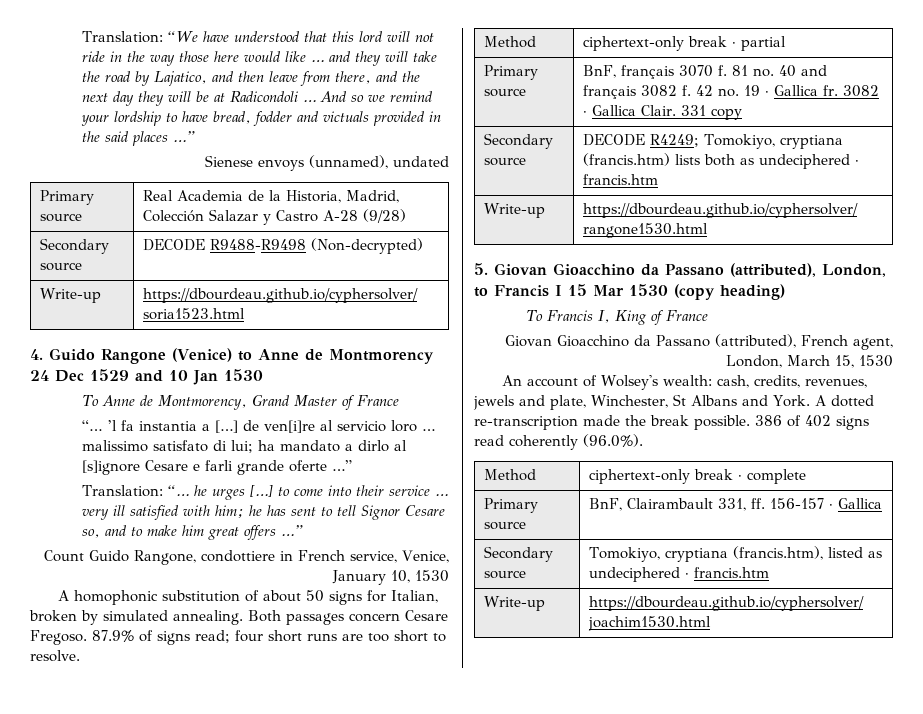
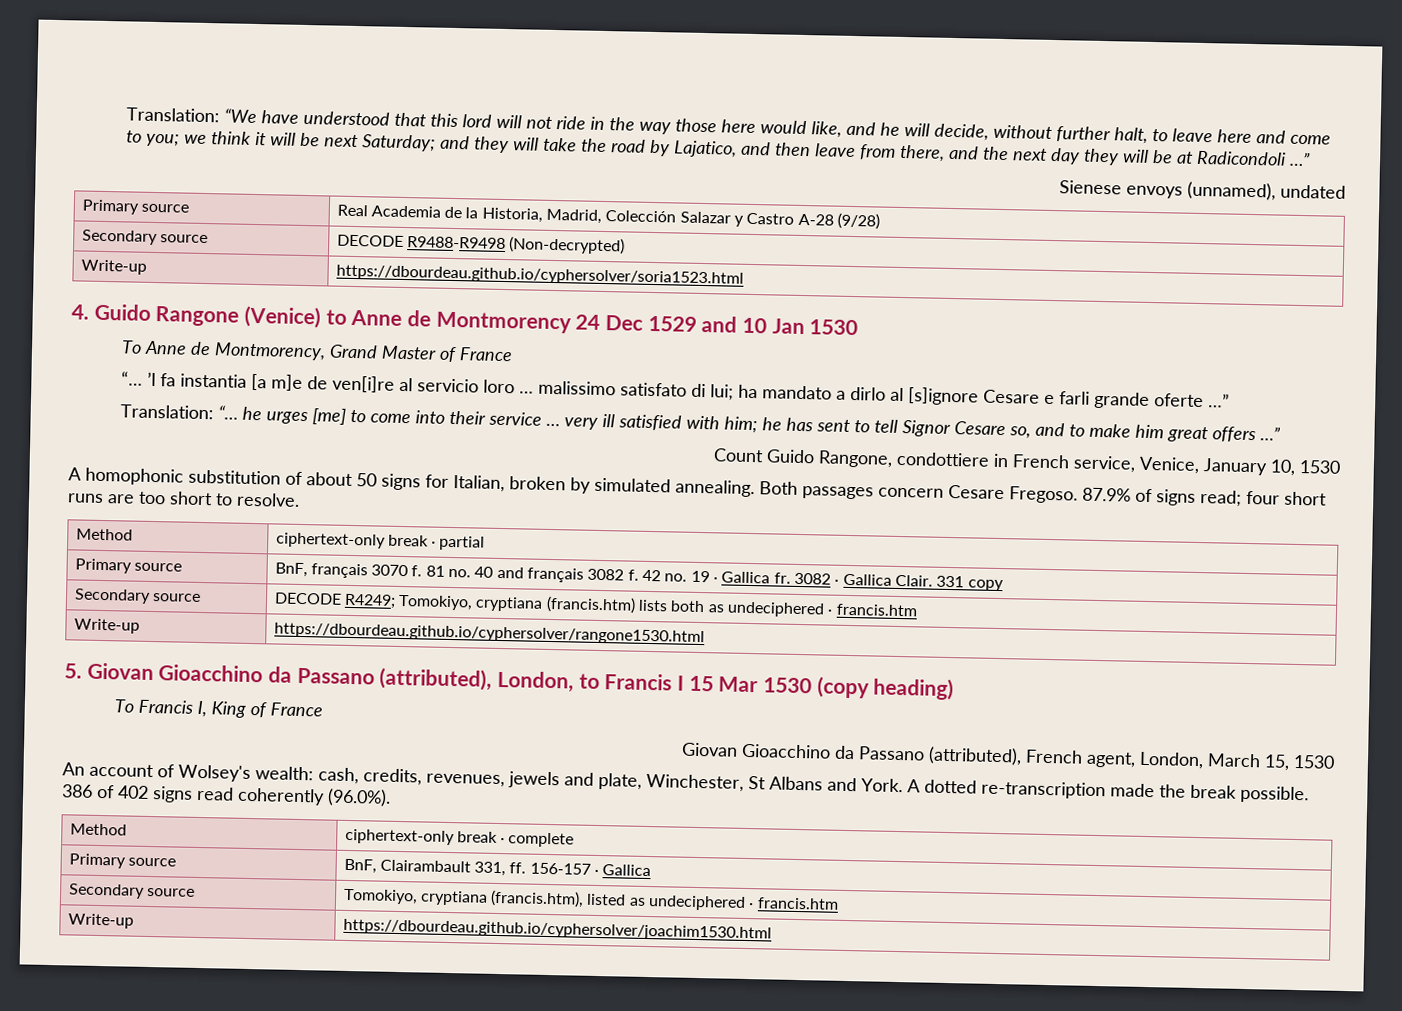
[284,51,324,62] like … -> [811,121,1332,145] [126,130,437,152] like, and he will decide, without further halt, to leave here and come to you; we think it will be next Saturday;
[302,91,433,102] [80,111,441,126] [81,131,168,146] … And so we remind your lordship to have bread, fodder and victuals provided in the said places -> (1287, 158) none
[201,420,238,433] a […] -> [251,373,304,391] [a m]e
[249,485,273,497] […] -> [312,408,347,425] [me]

